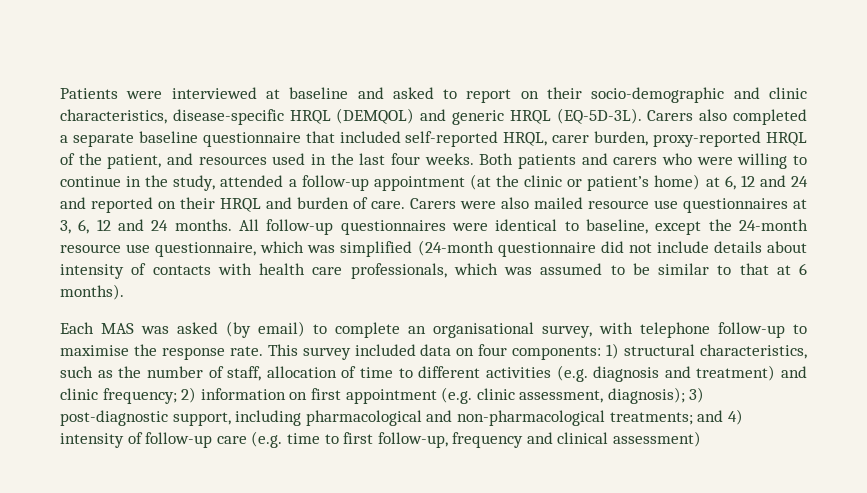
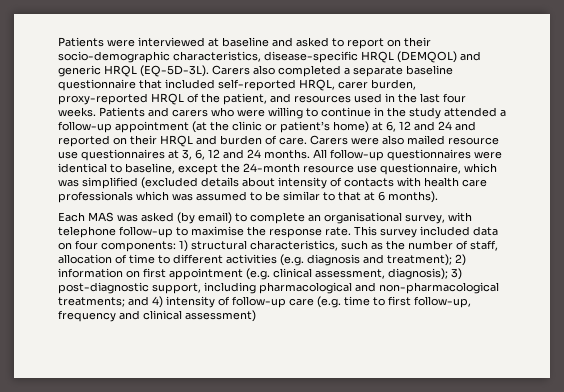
[733,87,807,99] and clinic -> (170, 57) none
[479,153,577,169] Both patients -> [99,107,145,117] Patients
[173,175,216,191] study, -> [409,107,441,119] study
[417,240,709,257] (24-month questionnaire did not include -> [141,177,198,189] (excluded
[350,263,447,279] professionals, -> [58,191,133,203] professionals
[696,365,807,381] [60,388,177,404] treatment) and clinic frequency; -> [387,254,452,266] treatment);
[476,388,515,400] clinic -> [273,268,312,278] clinical

